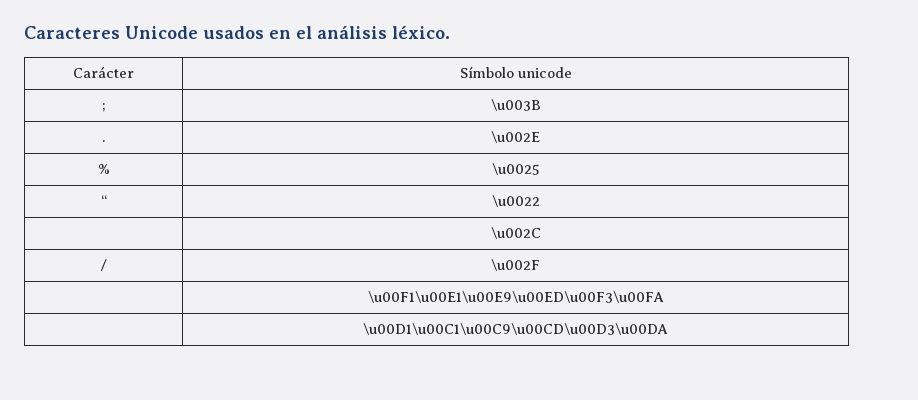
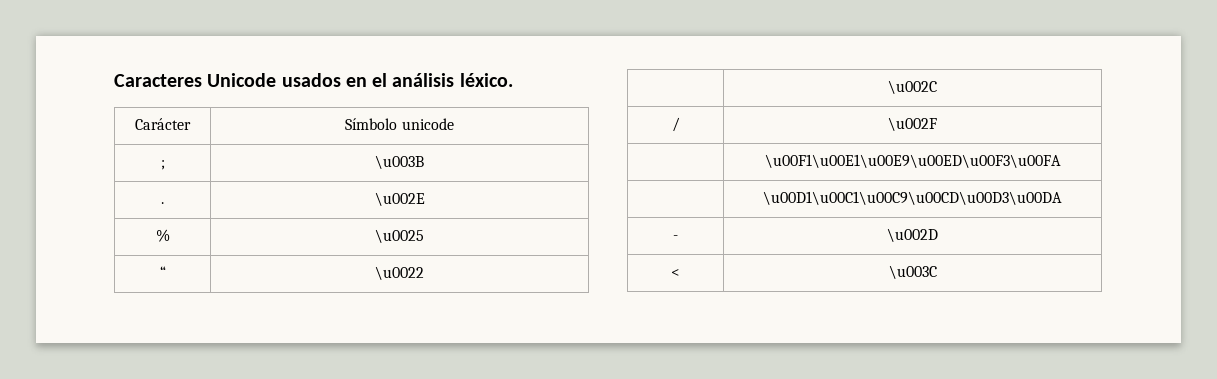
(668, 329) none -> [673,235,678,240] [887,228,938,242] [671,269,680,277] [888,265,937,279] // - | \u002D // < | \u003C

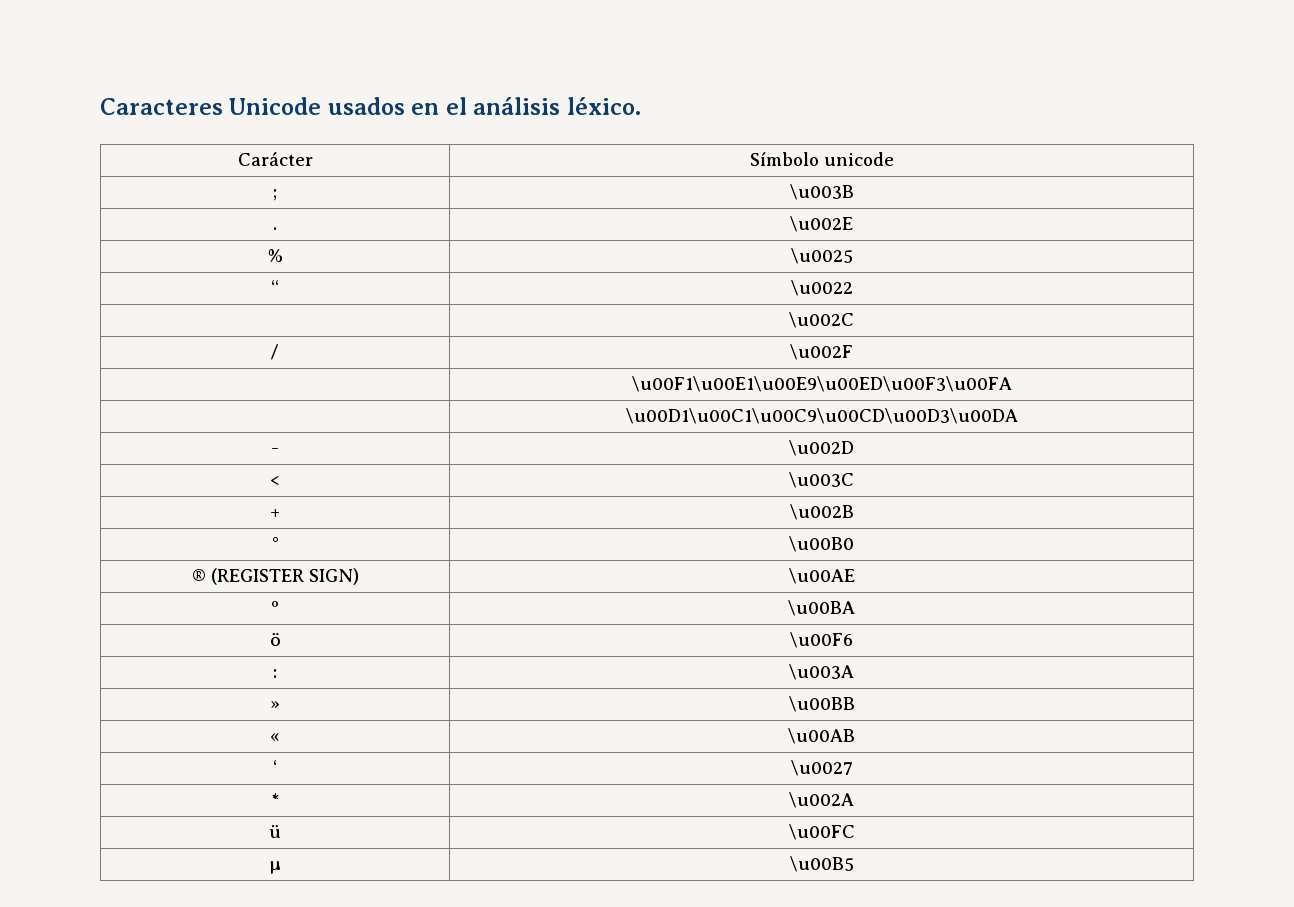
(937, 272) none -> [270,509,280,518] [789,504,854,520] [271,537,279,550] [789,536,854,552] [191,568,359,585] [788,568,855,584] [271,601,279,614] [788,600,855,616] [269,633,281,646] [790,632,853,648] [273,669,277,678] [789,664,854,680] [270,701,280,710] [788,696,855,712] [270,733,280,742] [788,728,855,744] [273,760,277,774] [790,760,853,776] [270,793,280,806] [789,792,854,808] [269,825,281,838] [788,824,855,840] [269,861,281,874] [789,856,854,872] // + | \u002B // ° | \u00B0 // ® (REGISTER SIGN) | \u00AE // º | \u00BA // ö | \u00F6 // : | \u003A // » | \u00BB // « | \u00AB // ‘ | \u0027 // * | \u002A // ü | \u00FC // µ | \u00B5

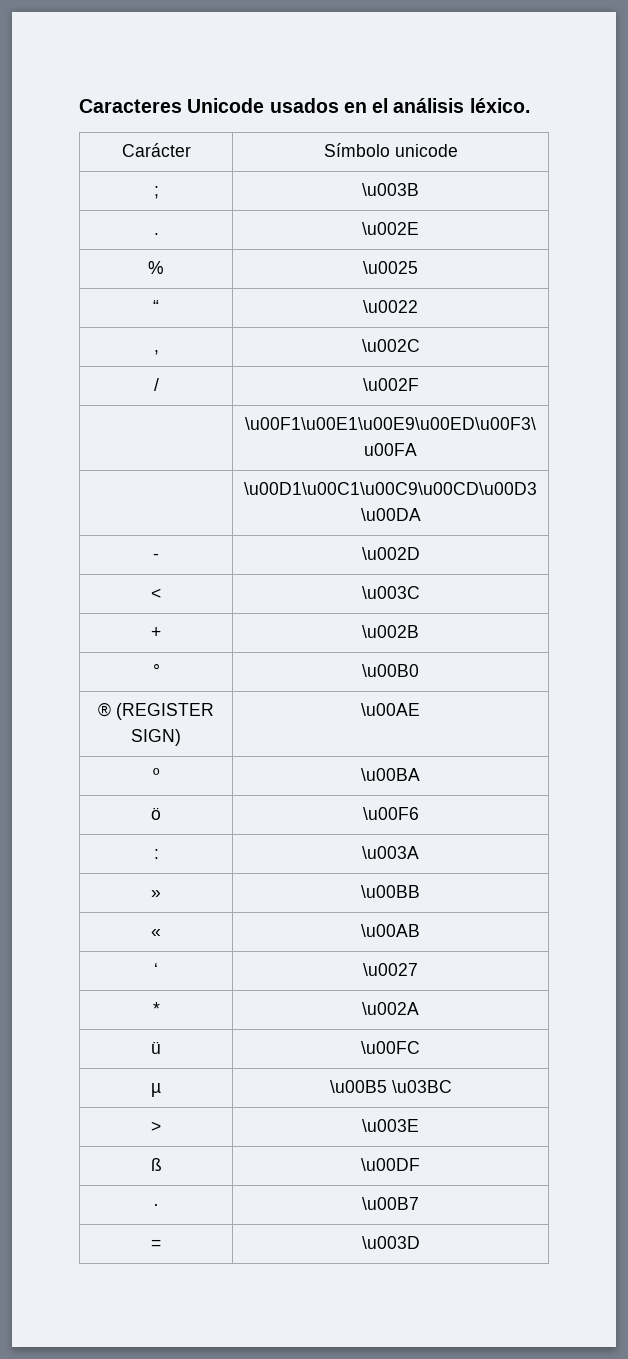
(853, 288) none -> [153,350,159,355] ,
(854, 864) none -> [391,1080,452,1093] [151,1121,161,1132] [362,1119,419,1132] [150,1158,162,1171] [361,1158,420,1171] [153,1204,159,1210] [362,1197,419,1210] [151,1239,161,1249] [361,1236,420,1249] \u03BC // > | \u003E // ß | \u00DF // · | \u00B7 // = | \u003D

